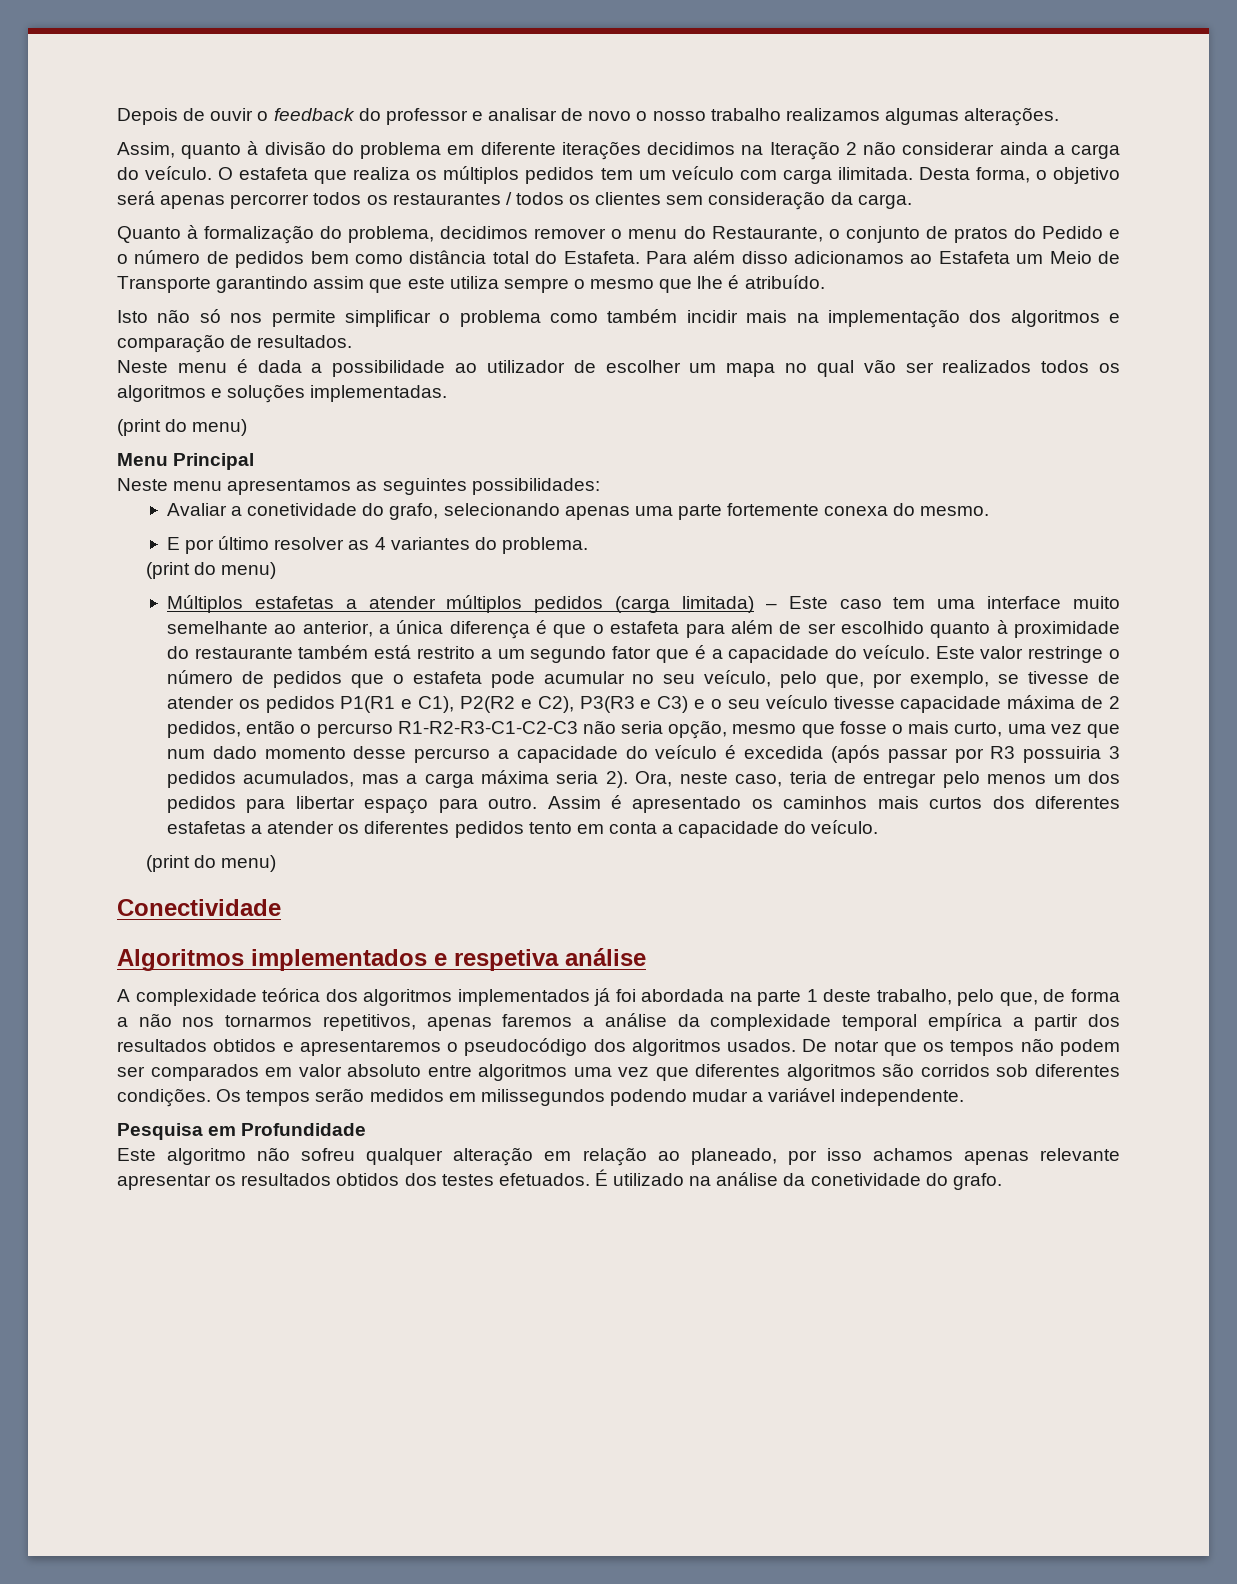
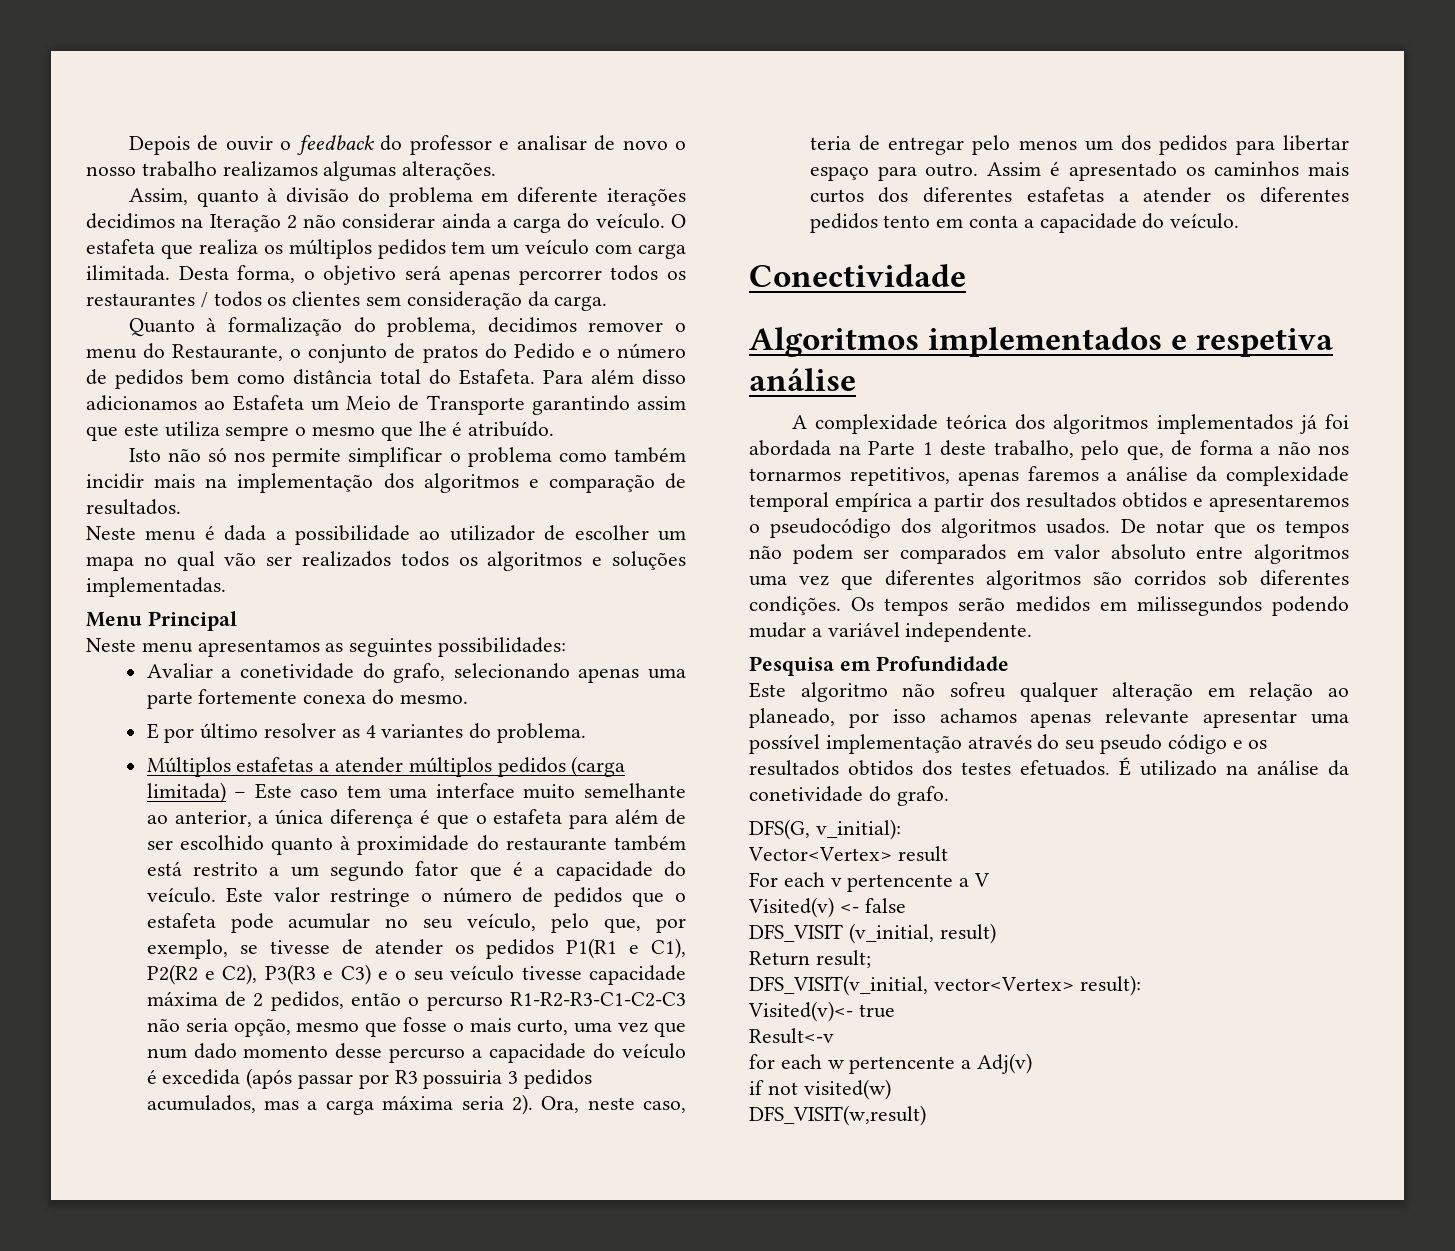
[117,419,248,436] // (print do menu) -> (226, 587) none
[146,562,277,579] // (print do menu) -> (587, 733) none
[146,855,277,872] // (print do menu) -> (1240, 221) none
[757,990,802,1006] parte -> [868,441,915,455] Parte
(211, 1182) none -> [1311,713,1349,724] [749,734,1243,754] uma possível implementação através do seu pseudo código e
(1002, 1181) none -> [749,819,901,840] [748,846,948,862] [749,872,990,892] [748,897,906,918] [749,923,996,944] [749,950,871,968] [749,975,1141,996] [748,1001,895,1022] [749,1028,834,1044] [749,1053,1033,1074] [749,1079,891,1100] [749,1105,926,1126] // DFS(G, v_initial): // Vector<Vertex> result // For each v pertencente a V // Visited(v) <- false // DFS_VISIT (v_initial, result) // Return result; // DFS_VISIT(v_initial, vector<Vertex> result): // Visited(v)<- true // Result<-v // for each w pertencente a Adj(v) // if not visited(w) // DFS_VISIT(w,result)

